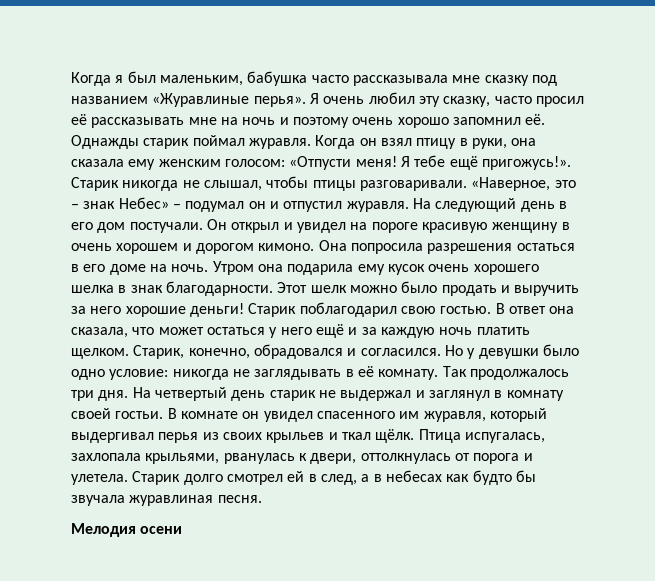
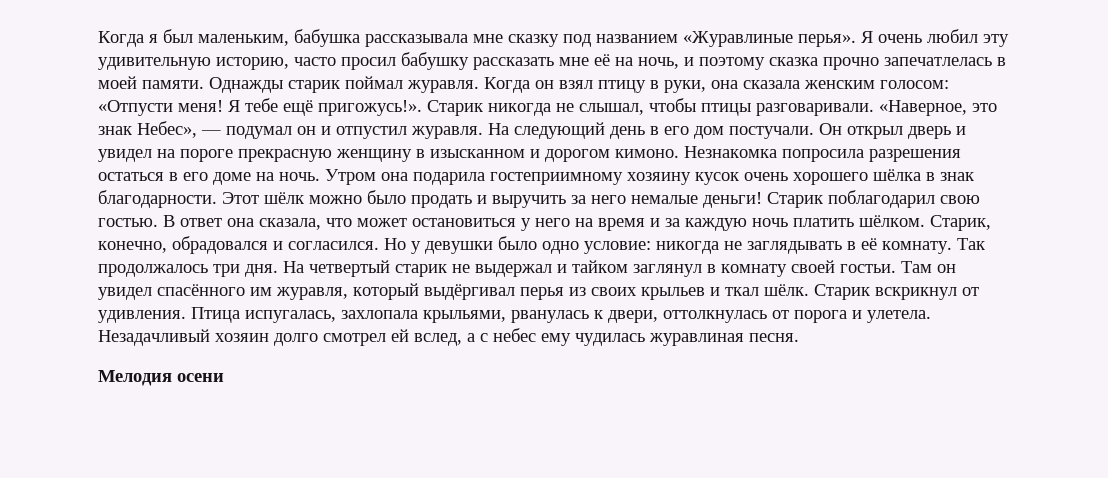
[311,75,349,83] часто -> (360, 38) none
[443,96,584,107] [71,114,546,128] сказку, часто просил её рассказывать мне на ночь и поэтому очень хорошо запомнил её. -> [98,52,1006,70] [98,76,204,89] удивительную историю, часто просил бабушку рассказать мне её на ночь, и поэтому сказка прочно запечатлелась в моей памяти.
[128,159,156,170] ему -> (800, 84) none
[71,197,181,209] – знак Небес» – -> [98,121,221,138] знак Небес», —
(280, 227) none -> [908,126,951,139] дверь
[421,222,488,233] красивую -> [238,149,332,162] прекрасную
[71,243,179,254] очень хорошем -> [430,149,525,158] изысканном
[318,240,347,251] Она -> [684,146,777,158] Незнакомка
[357,264,385,275] ему -> [490,172,691,185] гостеприимному хозяину
[71,285,114,293] шелка -> [873,169,921,181] шёлка
[310,285,347,293] шелк -> [264,192,304,204] шёлк
[125,306,186,317] хорошие -> [631,195,698,204] немалые
[206,327,265,335] остаться -> [412,218,516,227] остановиться
[315,324,344,338] ещё -> [575,218,645,231] на время
[71,348,129,359] щелком. -> [859,215,925,227] шёлком.
[231,390,266,401] день -> (390, 268) none
(425, 394) none -> [572,260,628,273] тайком
[167,408,238,419] В комнате -> [901,261,932,273] Там
[316,411,395,419] спасенного -> [157,284,245,296] спасённого
[71,432,154,443] выдергивал -> [424,284,515,300] выдёргивал
[375,429,415,443] щёлк. -> [764,284,979,300] [98,310,186,323] шёлк. Старик вскрикнул от удивления.
[132,471,181,485] Старик -> [98,329,269,346] Незадачливый хозяин
[308,470,536,485] [71,495,125,506] в след, а в небесах как будто бы звучала -> [414,328,645,346] вслед, а с небес ему чудилась

